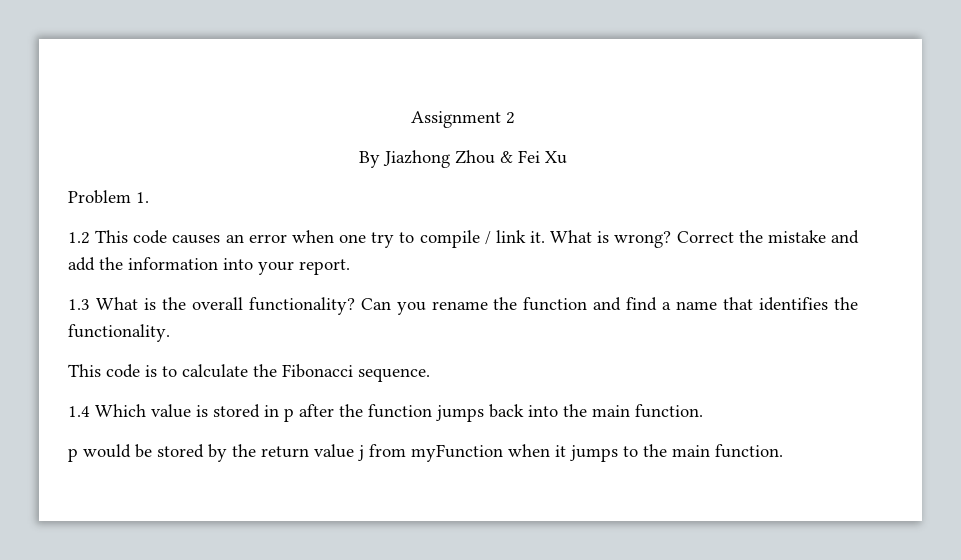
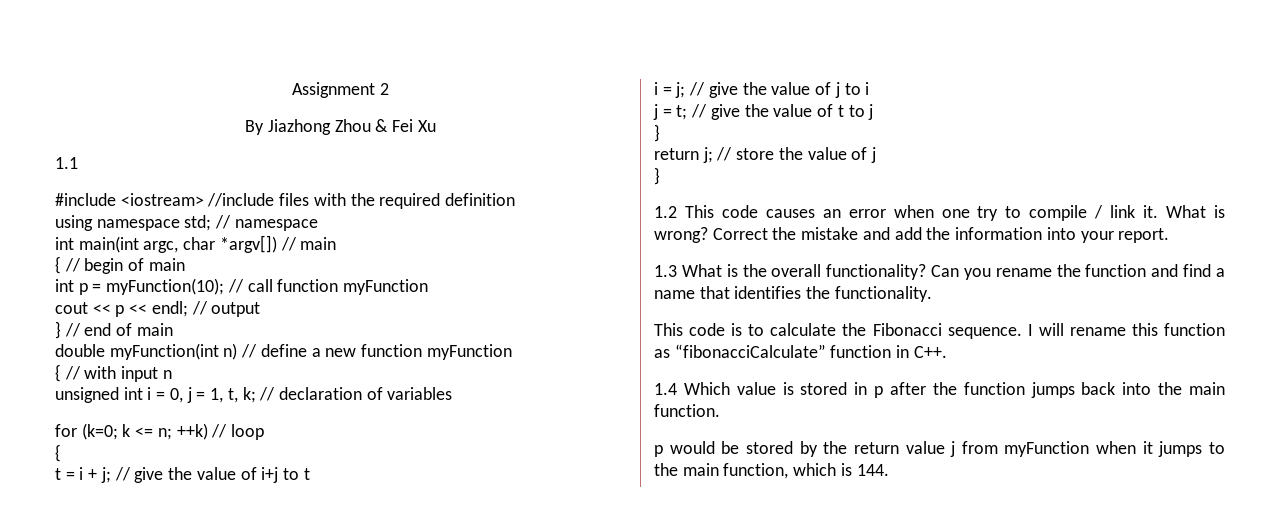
[68,190,149,204] Problem 1. -> [55,157,78,169] [55,193,516,209] [55,215,318,231] [55,235,337,253] [55,256,185,274] [55,278,429,295] [55,301,261,317] [55,321,173,339] [55,343,512,360] [55,364,172,382] [55,387,453,403] [55,423,265,440] [55,444,61,462] [55,467,310,483] [654,82,870,98] [653,104,874,120] [654,124,660,142] [654,147,877,163] [654,167,660,185] 1.1 // #include <iostream> //include files with the required definition // using namespace std; // namespace // int main(int argc, char *argv[]) // main // { // begin of main // int p = myFunction(10); // call function myFunction // cout << p << endl; // output // } // end of main // double myFunction(int n) // define a new function myFunction // { // with input n // unsigned int i = 0, j = 1, t, k; // declaration of variables // for (k=0; k <= n; ++k) // loop // { // t = i + j; // give the value of i+j to t // i = j; // give the value of j to i // j = t; // give the value of t to j // } // return j; // store the value of j // }
(430, 375) none -> [1027,323,1225,336] [654,344,947,358] I will rename this function as “fibonacciCalculate” function in C++.
[715,444,783,458] function. -> [723,463,889,479] function, which is 144.

